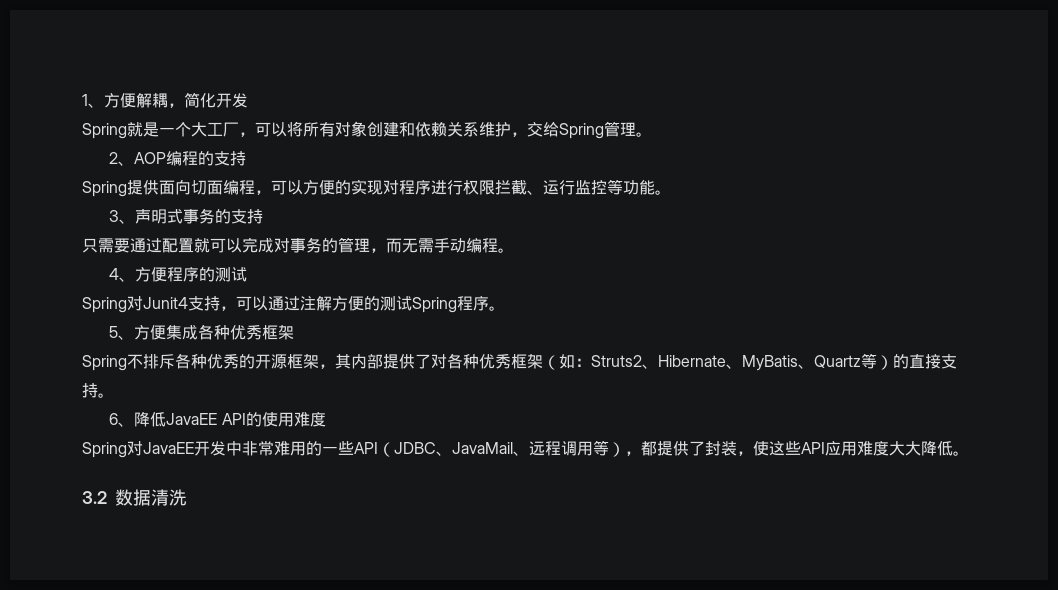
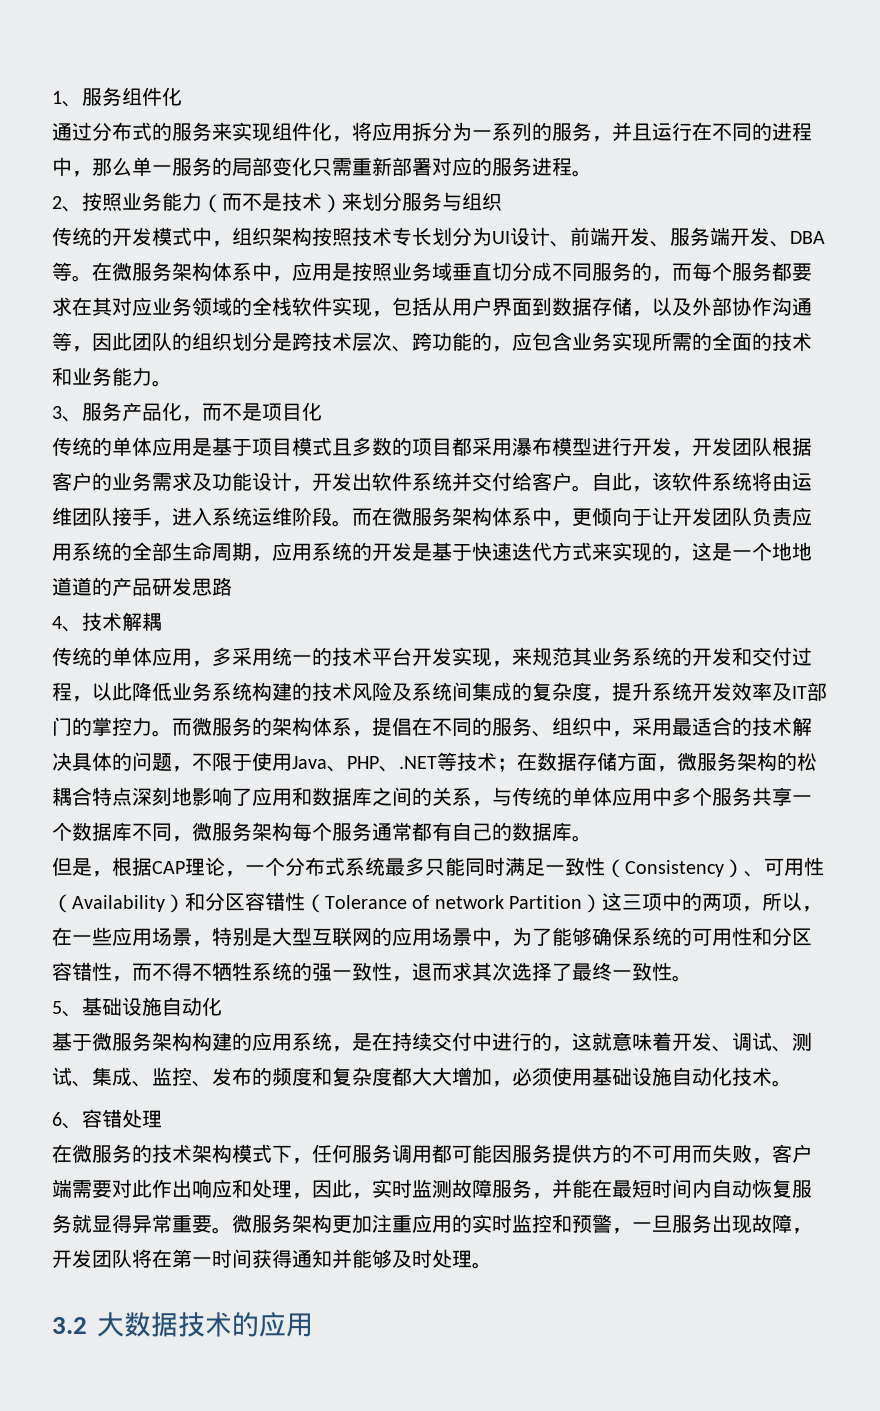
[104,92,248,108] [82,121,652,139] [109,151,247,166] [82,179,671,197] [109,208,264,224] [82,237,514,253] [109,267,248,282] [82,296,505,313] [109,324,295,340] [82,353,957,371] [82,383,114,398] [109,412,326,427] [82,440,969,458] [82,489,187,506] 方便解耦，简化开发 // Spring就是一个大工厂，可以将所有对象创建和依赖关系维护，交给Spring管理。 // 2、AOP编程的支持 // Spring提供面向切面编程，可以方便的实现对程序进行权限拦截、运行监控等功能。 // 3、声明式事务的支持 // 只需要通过配置就可以完成对事务的管理，而无需手动编程。 // 4、方便程序的测试 // Spring对Junit4支持，可以通过注解方便的测试Spring程序。 // 5、方便集成各种优秀框架 // Spring不排斥各种优秀的开源框架，其内部提供了对各种优秀框架（如：Struts2、Hibernate、MyBatis、Quartz等）的直接支持。 // 6、降低JavaEE API的使用难度 // Spring对JavaEE开发中非常难用的一些API（JDBC、JavaMail、远程调用等），都提供了封装，使这些API应用难度大大降低。 // 3.2数据清洗 -> [82,87,182,106] [52,122,812,142] [52,157,592,177] [52,192,502,213] [52,227,825,247] [52,262,812,282] [52,297,812,317] [52,332,812,352] [52,367,172,387] [52,402,322,422] [52,437,812,457] [52,472,812,492] [52,507,812,527] [52,542,812,562] [52,577,232,596] [52,612,162,632] [52,647,812,667] [52,682,827,702] [52,717,812,737] [52,752,817,772] [52,787,812,807] [52,822,592,842] [52,857,824,878] [52,892,823,913] [52,927,812,947] [52,962,692,982] [52,997,222,1017] [52,1032,812,1052] [52,1067,792,1087] [52,1109,162,1129] [52,1144,812,1164] [52,1179,812,1199] [52,1214,812,1234] [52,1249,492,1269] [52,1312,313,1337] 服务组件化 // 通过分布式的服务来实现组件化，将应用拆分为一系列的服务，并且运行在不同的进程中，那么单一服务的局部变化只需重新部署对应的服务进程。 // 2、按照业务能力（而不是技术）来划分服务与组织 // 传统的开发模式中，组织架构按照技术专长划分为UI设计、前端开发、服务端开发、DBA等。在微服务架构体系中，应用是按照业务域垂直切分成不同服务的，而每个服务都要求在其对应业务领域的全栈软件实现，包括从用户界面到数据存储，以及外部协作沟通等，因此团队的组织划分是跨技术层次、跨功能的，应包含业务实现所需的全面的技术和业务能力。 // 3、服务产品化，而不是项目化 // 传统的单体应用是基于项目模式且多数的项目都采用瀑布模型进行开发，开发团队根据客户的业务需求及功能设计，开发出软件系统并交付给客户。自此，该软件系统将由运维团队接手，进入系统运维阶段。而在微服务架构体系中，更倾向于让开发团队负责应用系统的全部生命周期，应用系统的开发是基于快速迭代方式来实现的，这是一个地地道道的产品研发思路 // 4、技术解耦 // 传统的单体应用，多采用统一的技术平台开发实现，来规范其业务系统的开发和交付过程，以此降低业务系统构建的技术风险及系统间集成的复杂度，提升系统开发效率及IT部门的掌控力。而微服务的架构体系，提倡在不同的服务、组织中，采用最适合的技术解决具体的问题，不限于使用Java、PHP、.NET等技术；在数据存储方面，微服务架构的松耦合特点深刻地影响了应用和数据库之间的关系，与传统的单体应用中多个服务共享一个数据库不同，微服务架构每个服务通常都有自己的数据库。 // 但是，根据CAP理论，一个分布式系统最多只能同时满足一致性（Consistency）、可用性（Availability）和分区容错性（Tolerance of network Partition）这三项中的两项，所以，在一些应用场景，特别是大型互联网的应用场景中，为了能够确保系统的可用性和分区容错性，而不得不牺牲系统的强一致性，退而求其次选择了最终一致性。 // 5、基础设施自动化 // 基于微服务架构构建的应用系统，是在持续交付中进行的，这就意味着开发、调试、测试、集成、监控、发布的频度和复杂度都大大增加，必须使用基础设施自动化技术。 // 6、容错处理 // 在微服务的技术架构模式下，任何服务调用都可能因服务提供方的不可用而失败，客户端需要对此作出响应和处理，因此，实时监测故障服务，并能在最短时间内自动恢复服务就显得异常重要。微服务架构更加注重应用的实时监控和预警，一旦服务出现故障，开发团队将在第一时间获得通知并能够及时处理。 // 3.2大数据技术的应用

